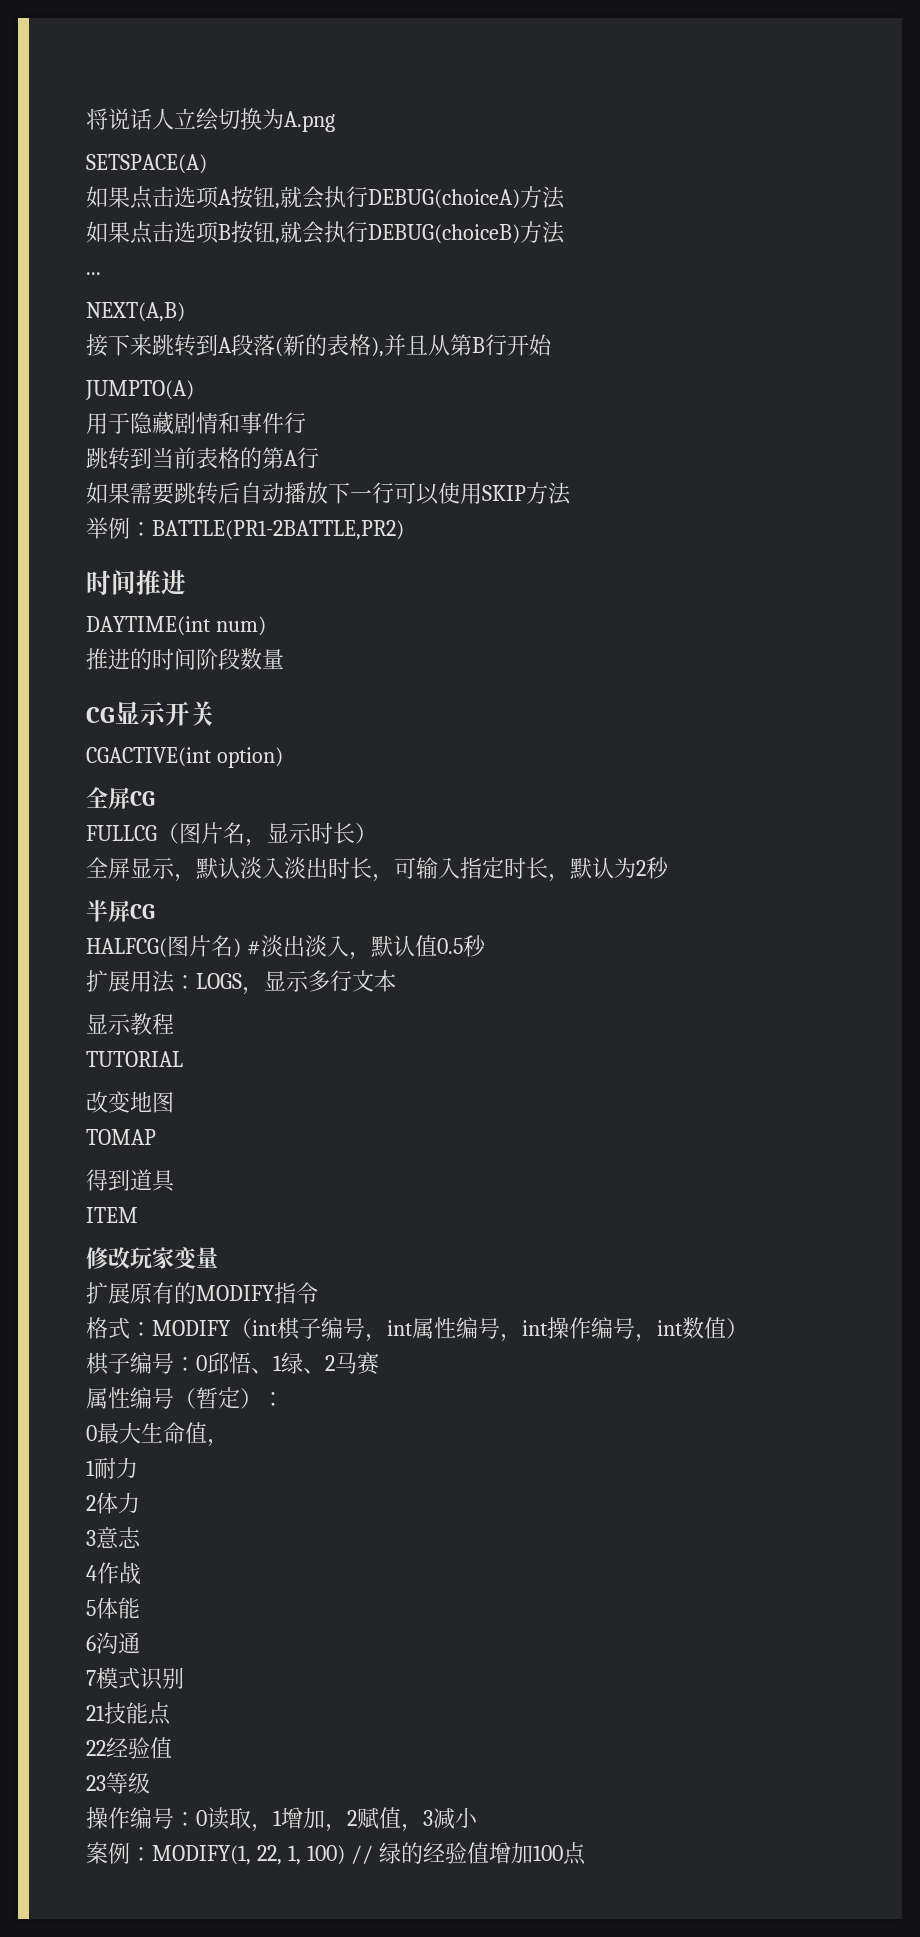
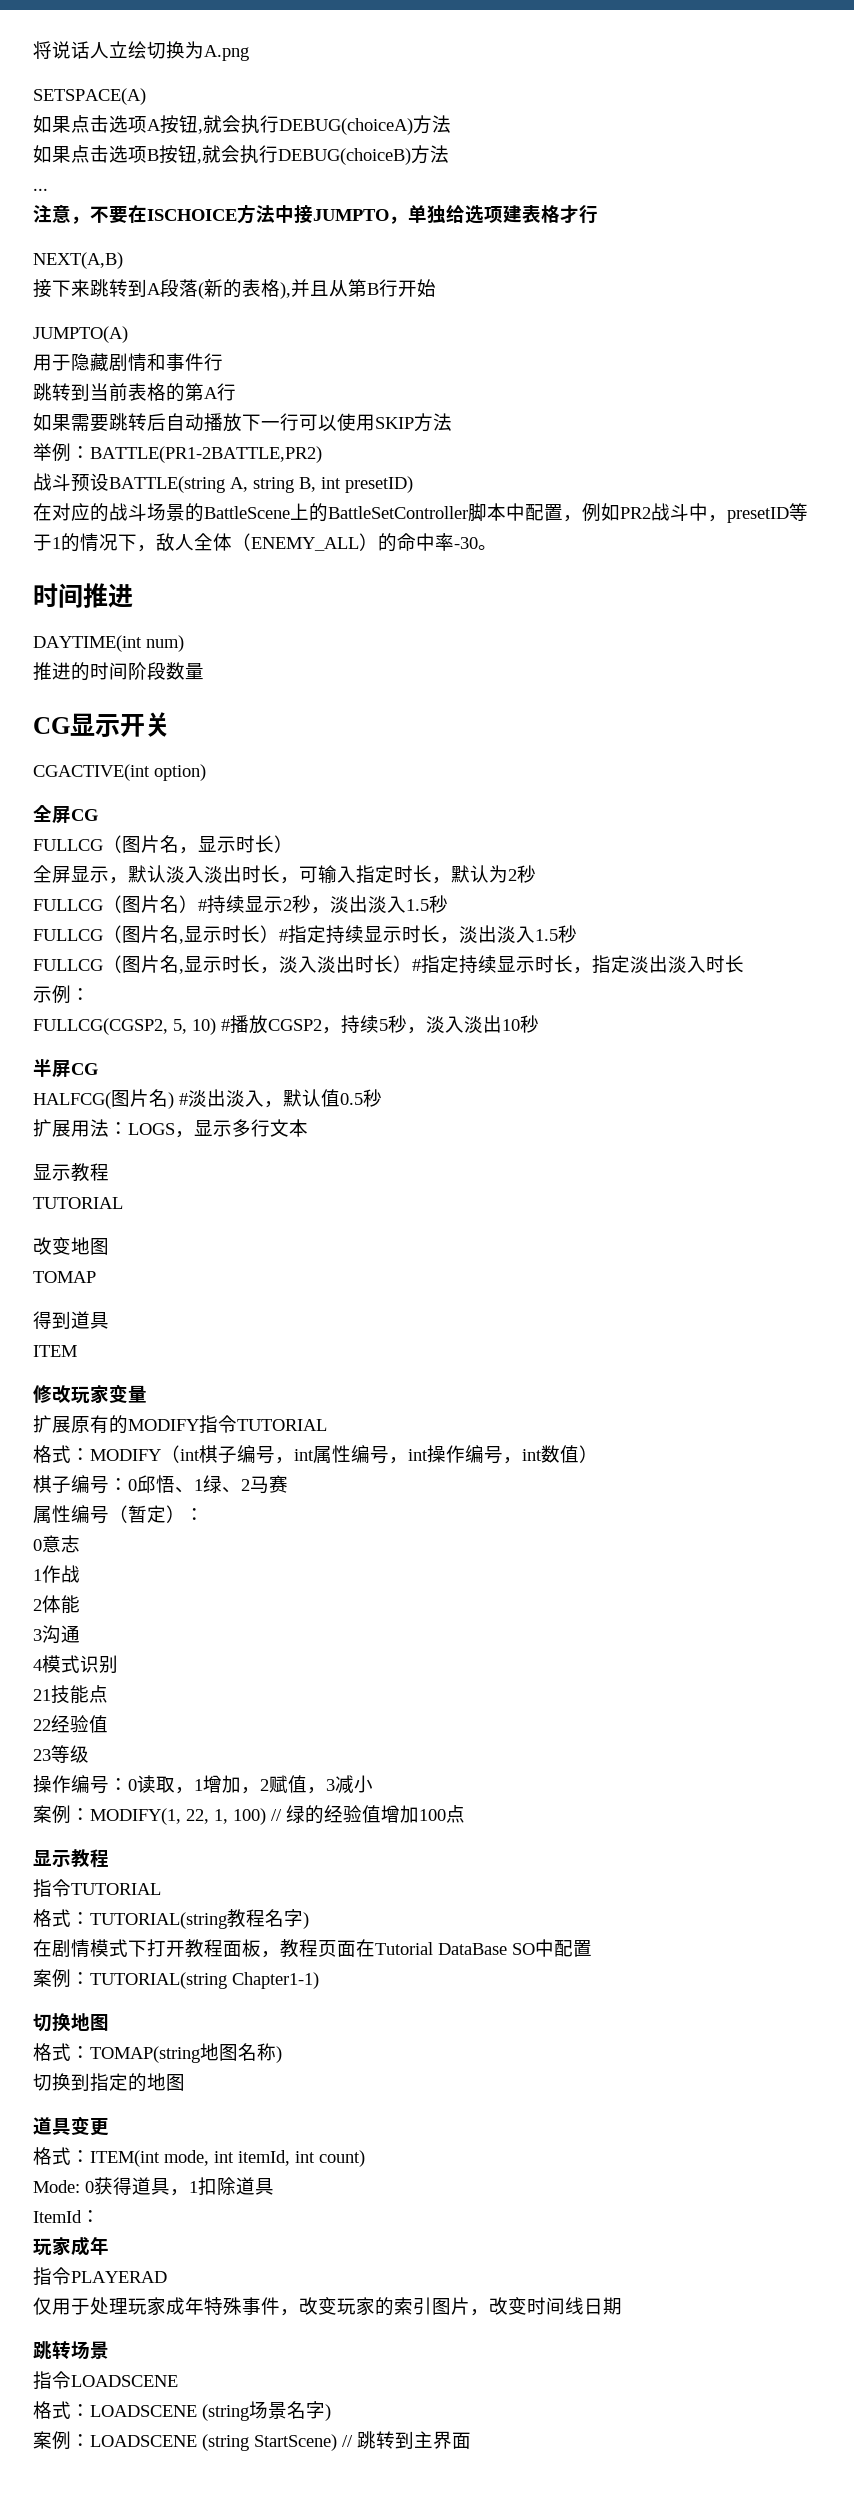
(101, 273) none -> [33,204,598,224] // 注意，不要在ISCHOICE方法中接JUMPTO，单独给选项建表格才行
(404, 530) none -> [33,473,413,493] [33,503,808,523] [33,533,497,552] // 战斗预设BATTLE(string A, string B, int presetID) // 在对应的战斗场景的BattleScene上的BattleSetController脚本中配置，例如PR2战斗中，presetID等于1的情况下，敌人全体（ENEMY_ALL）的命中率-30。
(669, 868) none -> [33,895,448,914] [33,925,577,944] [33,955,744,974] [33,985,90,1004] [33,1015,539,1035] // FULLCG（图片名）#持续显示2秒，淡出淡入1.5秒 // FULLCG（图片名,显示时长）#指定持续显示时长，淡出淡入1.5秒 // FULLCG（图片名,显示时长，淡入淡出时长）#指定持续显示时长，指定淡出淡入时长 // 示例： // FULLCG(CGSP2, 5, 10) #播放CGSP2，持续5秒，淡入淡出10秒
(318, 1293) none -> [237,1419,327,1431] TUTORIAL
[97,1422,229,1447] [86,1457,138,1479] 最大生命值， // 1耐力 -> [42,1535,80,1553] [33,1565,80,1583] 意志 // 1作战
[118,1492,140,1514] [86,1527,141,1549] [86,1562,141,1585] [86,1597,140,1619] [86,1635,96,1651] 力 // 3意志 // 4作战 // 5体能 // 6 -> [61,1595,80,1614] [33,1629,42,1641] 能 // 3
[86,1670,96,1686] 7 -> [33,1659,42,1671] 4
(586, 1853) none -> [33,1849,109,1868] [33,1879,161,1898] [33,1909,309,1929] [33,1939,592,1958] [33,1969,319,1989] [33,2013,109,2032] [33,2043,282,2063] [33,2073,185,2092] [33,2116,109,2136] [33,2147,365,2167] [33,2177,274,2196] [33,2210,100,2223] [33,2236,109,2256] [33,2267,167,2286] [33,2297,622,2316] [33,2341,109,2360] [33,2371,178,2390] [33,2401,331,2421] [33,2431,471,2451] // 显示教程 // 指令TUTORIAL // 格式：TUTORIAL(string教程名字) // 在剧情模式下打开教程面板，教程页面在Tutorial DataBase SO中配置 // 案例：TUTORIAL(string Chapter1-1) // 切换地图 // 格式：TOMAP(string地图名称) // 切换到指定的地图 // 道具变更 // 格式：ITEM(int mode, int itemId, int count) // Mode: 0获得道具，1扣除道具 // ItemId： // 玩家成年 // 指令PLAYERAD // 仅用于处理玩家成年特殊事件，改变玩家的索引图片，改变时间线日期 // 跳转场景 // 指令LOADSCENE // 格式：LOADSCENE (string场景名字) // 案例：LOADSCENE (string StartScene) // 跳转到主界面

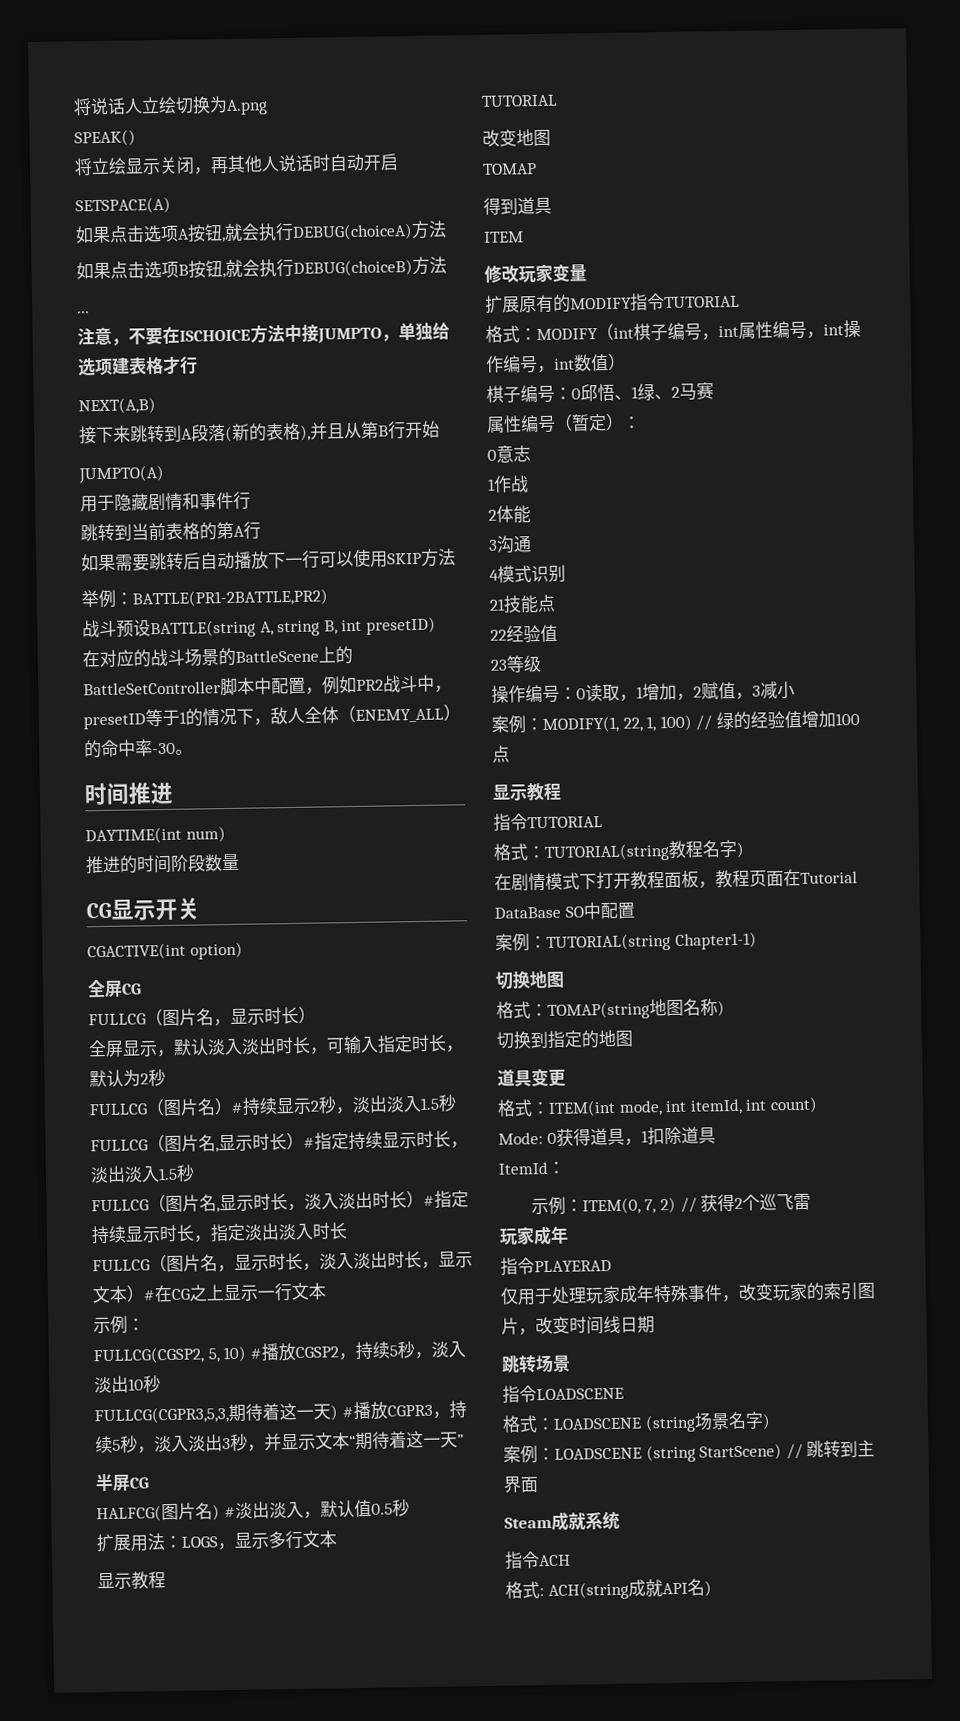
(249, 53) none -> [74,129,136,147] [74,153,399,176] // SPEAK() // 将立绘显示关闭，再其他人说话时自动开启
(744, 964) none -> [92,1250,473,1273] [92,1282,326,1304] // FULLCG（图片名，显示时长，淡入淡出时长，显示文本）#在CG之上显示一行文本
(539, 1024) none -> [94,1400,467,1425] [95,1430,464,1454] // FULLCG(CGPR3,5,3,期待着这一天) #播放CGPR3，持续5秒，淡入淡出3秒，并显示文本“期待着这一天”
(100, 2216) none -> [530,1193,812,1215] // 示例：ITEM(0, 7, 2) // 获得2个巡飞雷
(471, 2440) none -> [504,1510,620,1531] [504,1551,571,1570] [505,1578,712,1601] // Steam成就系统 // 指令ACH // 格式: ACH(string成就API名)

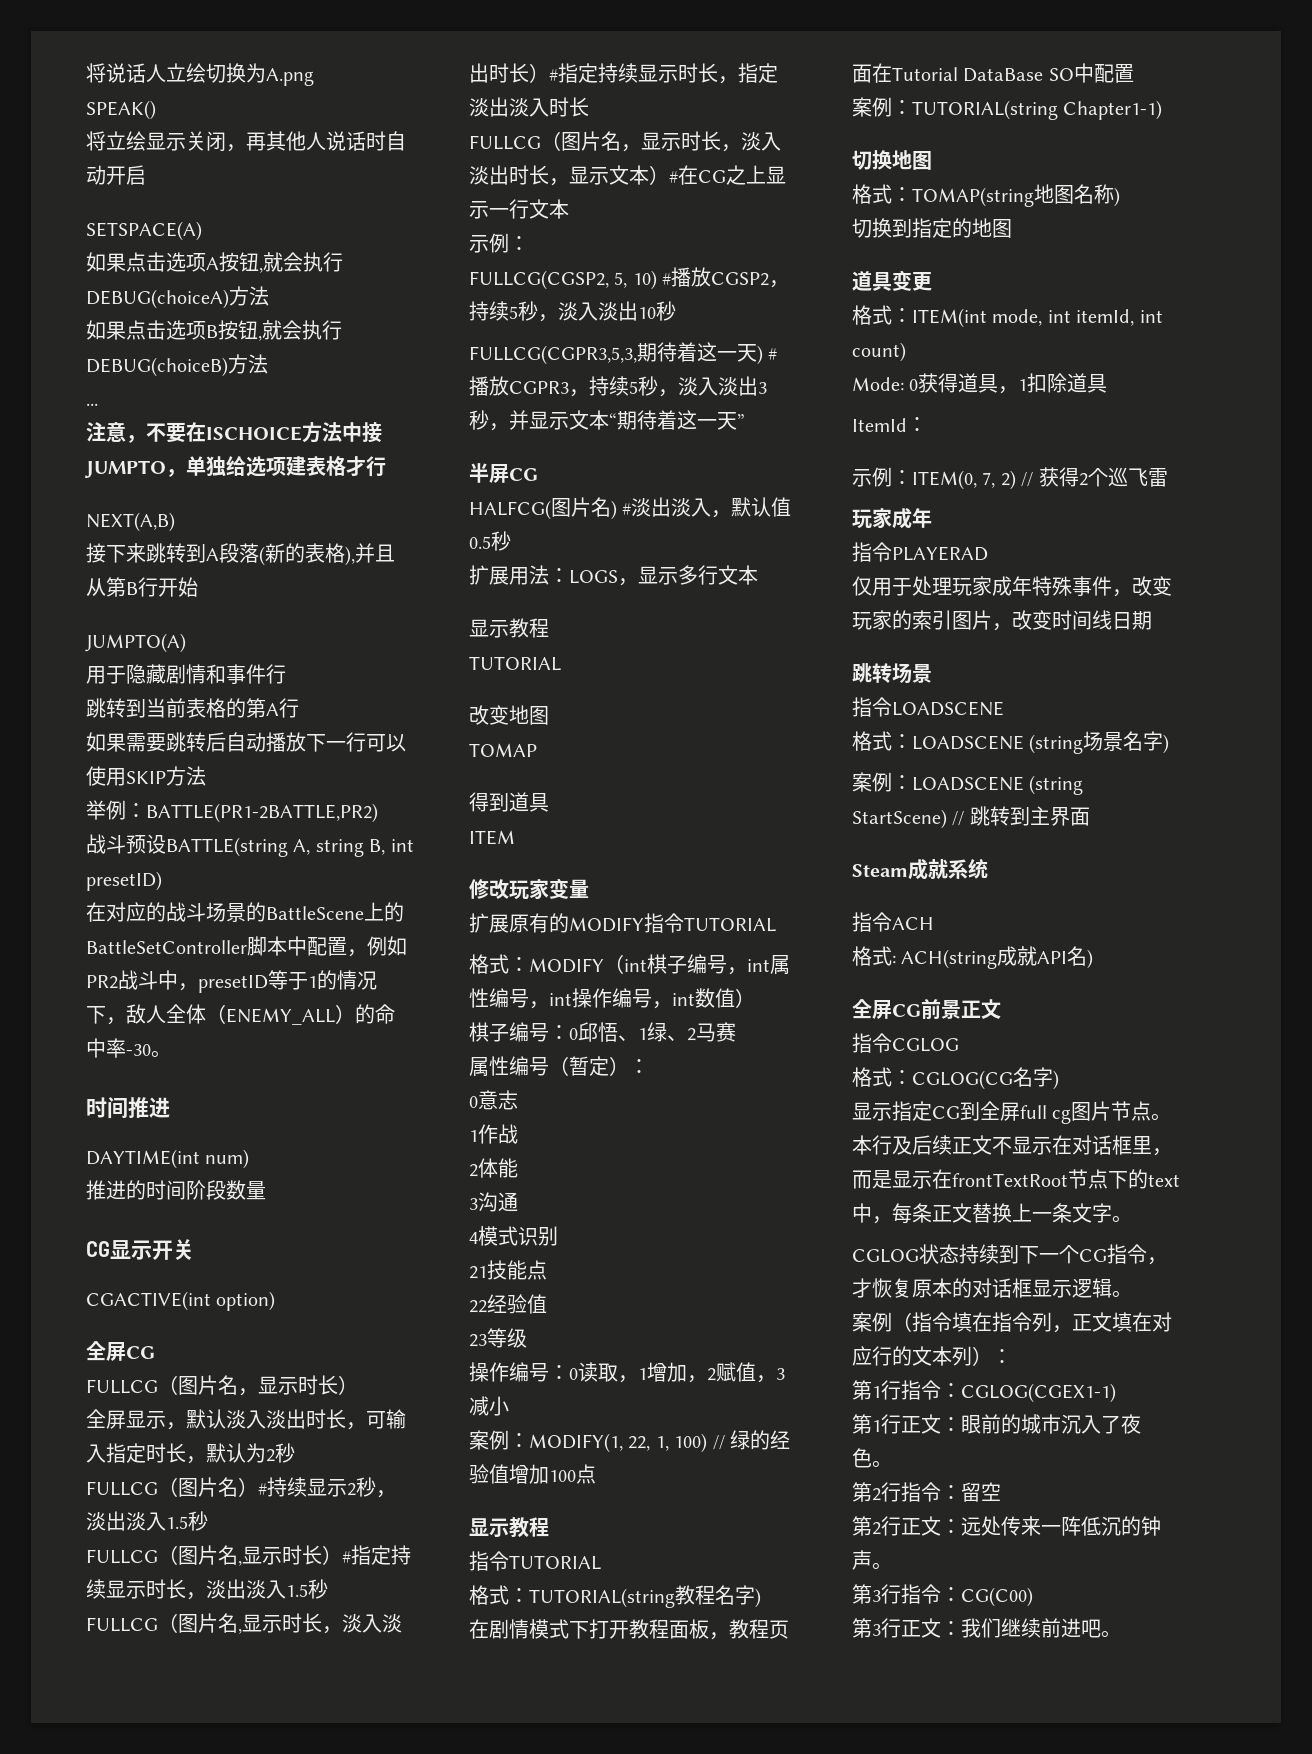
(712, 1588) none -> [852,999,1001,1020] [852,1033,959,1053] [852,1067,1059,1090] [852,1101,1172,1124] [852,1135,1172,1156] [852,1169,1180,1189] [852,1203,1132,1224] [852,1244,1167,1265] [852,1278,1132,1298] [852,1312,1172,1333] [852,1346,1012,1366] [852,1380,1116,1403] [852,1414,1141,1434] [852,1448,892,1468] [852,1482,1001,1502] [852,1516,1161,1536] [852,1550,892,1570] [852,1584,1033,1607] [852,1618,1121,1638] // 全屏CG前景正文 // 指令CGLOG // 格式：CGLOG(CG名字) // 显示指定CG到全屏full cg图片节点。本行及后续正文不显示在对话框里，而是显示在frontTextRoot节点下的text中，每条正文替换上一条文字。 // CGLOG状态持续到下一个CG指令，才恢复原本的对话框显示逻辑。 // 案例（指令填在指令列，正文填在对应行的文本列）： // 第1行指令：CGLOG(CGEX1-1) // 第1行正文：眼前的城市沉入了夜色。 // 第2行指令：留空 // 第2行正文：远处传来一阵低沉的钟声。 // 第3行指令：CG(C00) // 第3行正文：我们继续前进吧。

